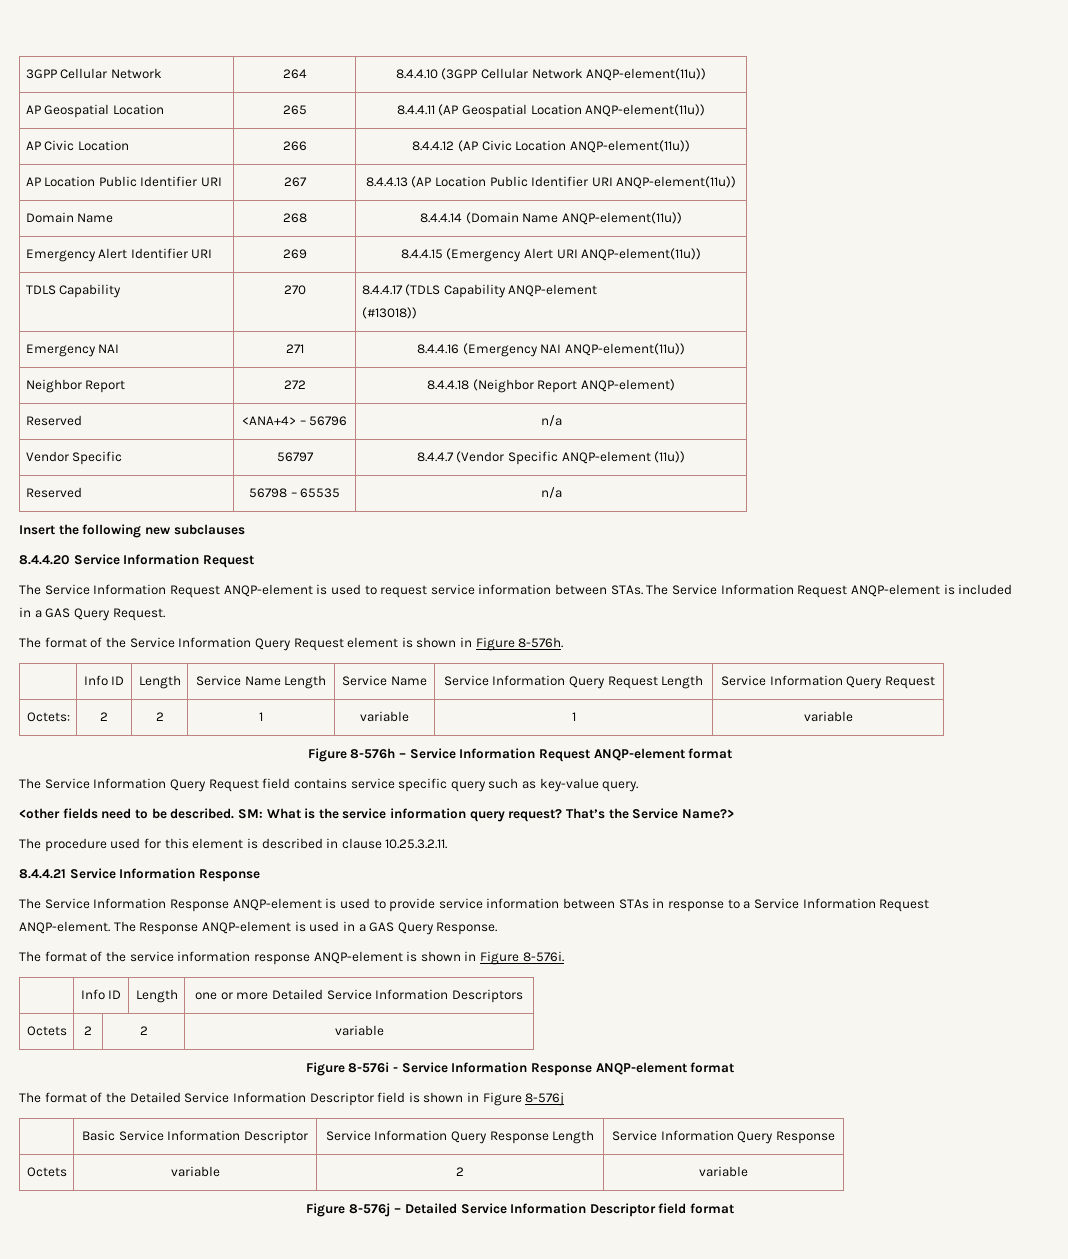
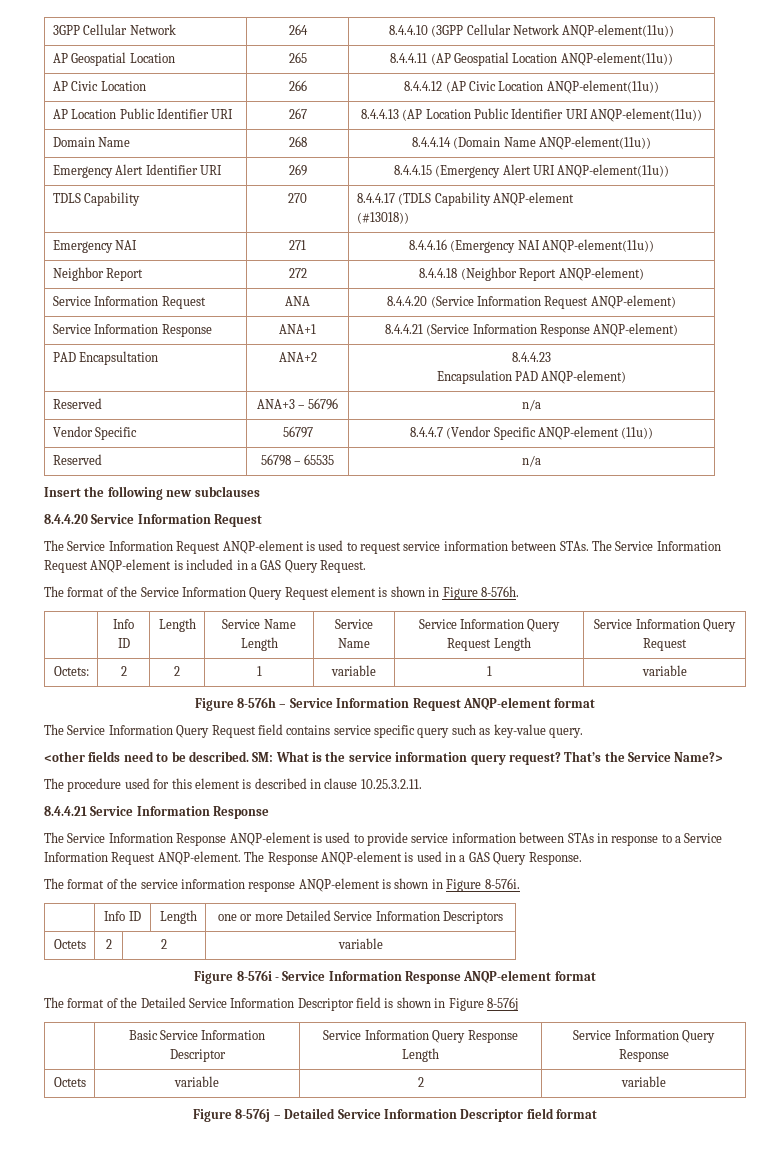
[25,415,82,426] [241,416,296,425] // Reserved | <ANA+4> -> [52,296,206,309] [285,296,310,306] [387,295,676,309] [52,324,212,337] [279,324,316,334] [384,323,679,337] [52,351,159,365] [278,352,317,362] [511,352,551,362] [436,370,627,384] [52,398,102,409] [256,399,295,409] // Service Information Request | ANA | 8.4.4.20 (Service Information Request ANQP-element) // Service Information Response | ANA+1 | 8.4.4.21 (Service Information Response ANQP-element) // PAD Encapsultation | ANA+2 | 8.4.4.23 // Encapsulation PAD ANQP-element) // Reserved | ANA+3

